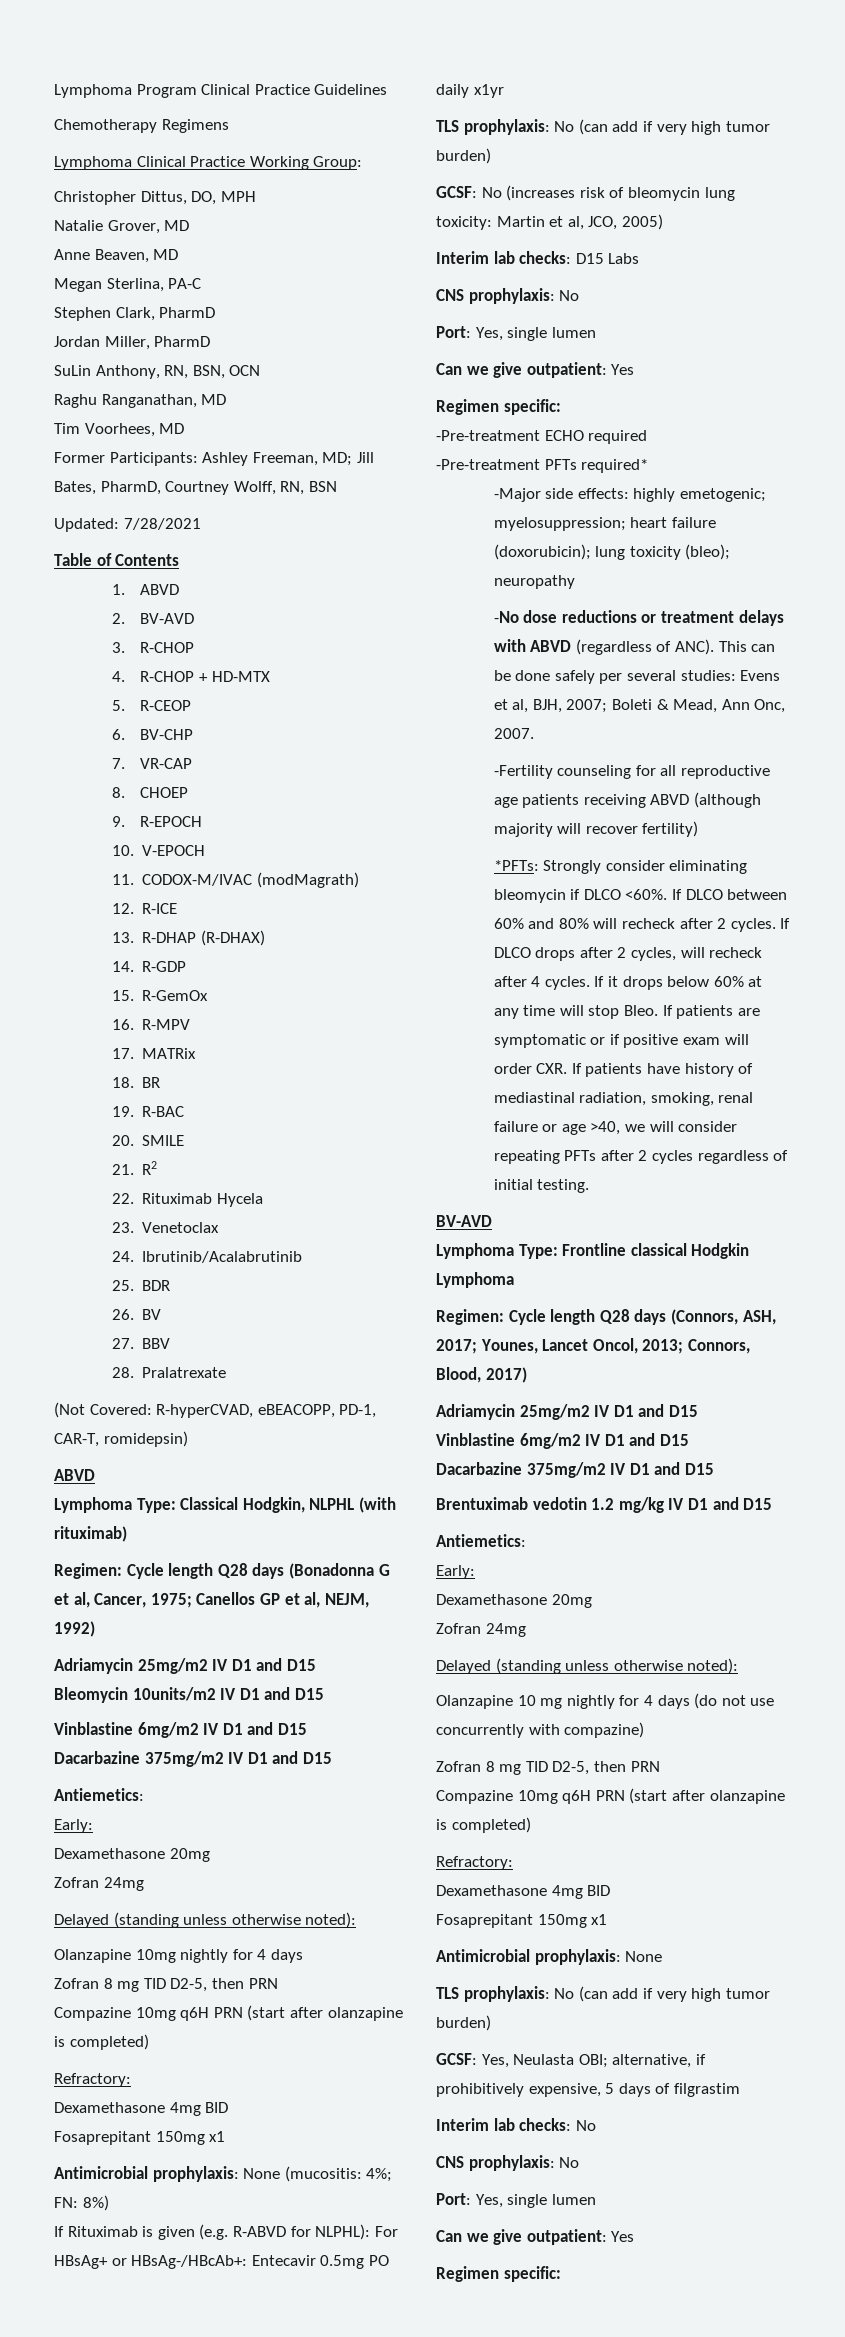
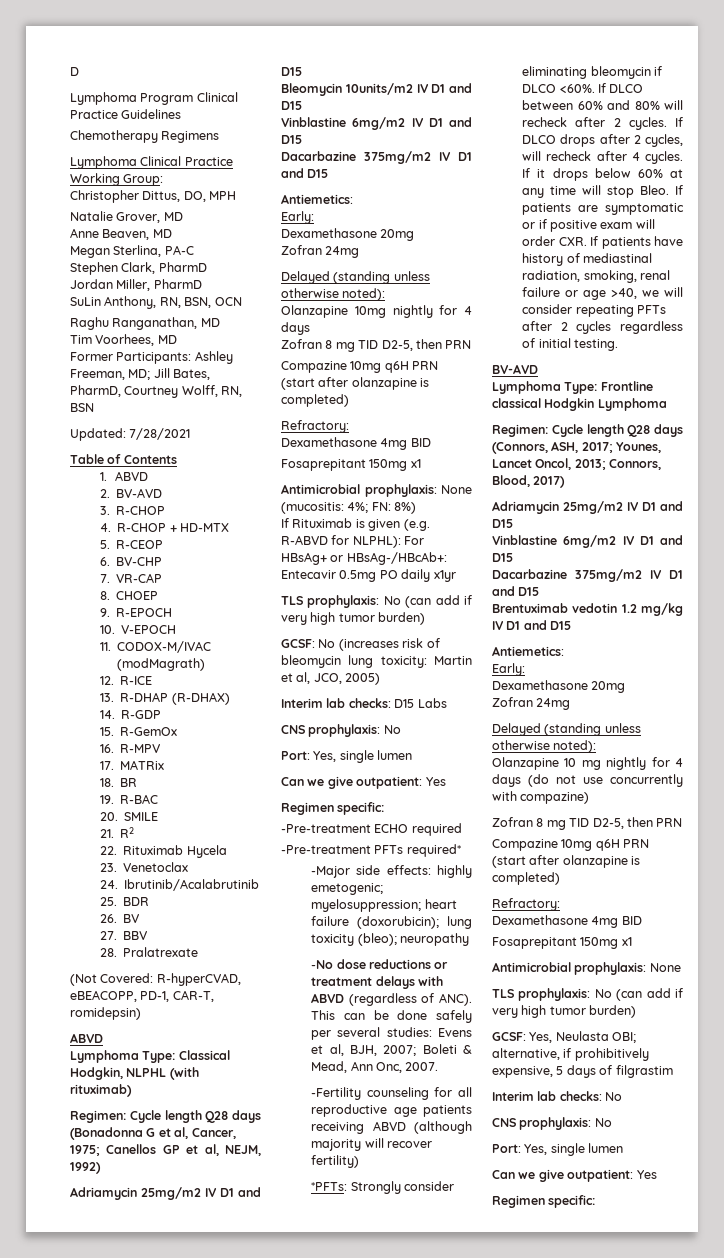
(54, 91) none -> [70,67,79,76] D //

